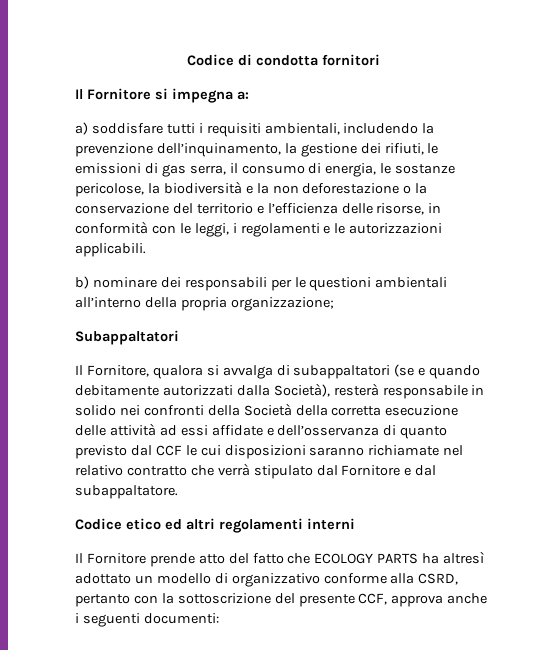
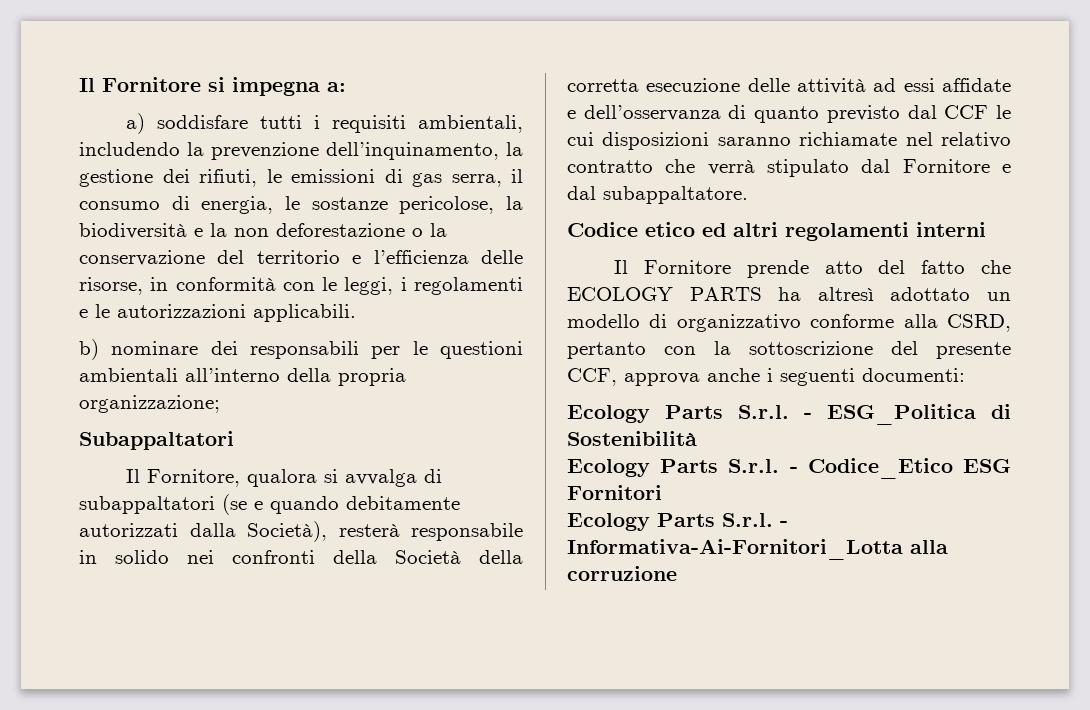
[187,54,380,66] Codice di condotta fornitori // -> (79, 85) none
(219, 618) none -> [567,404,1011,425] [567,431,697,446] [567,458,1011,479] [567,485,662,500] [567,513,788,531] [567,539,948,560] [567,566,677,581] // Ecology Parts S.r.l. - ESG_Politica di Sostenibilità // Ecology Parts S.r.l. - Codice_Etico ESG Fornitori // Ecology Parts S.r.l. - Informativa-Ai-Fornitori_Lotta alla corruzione

